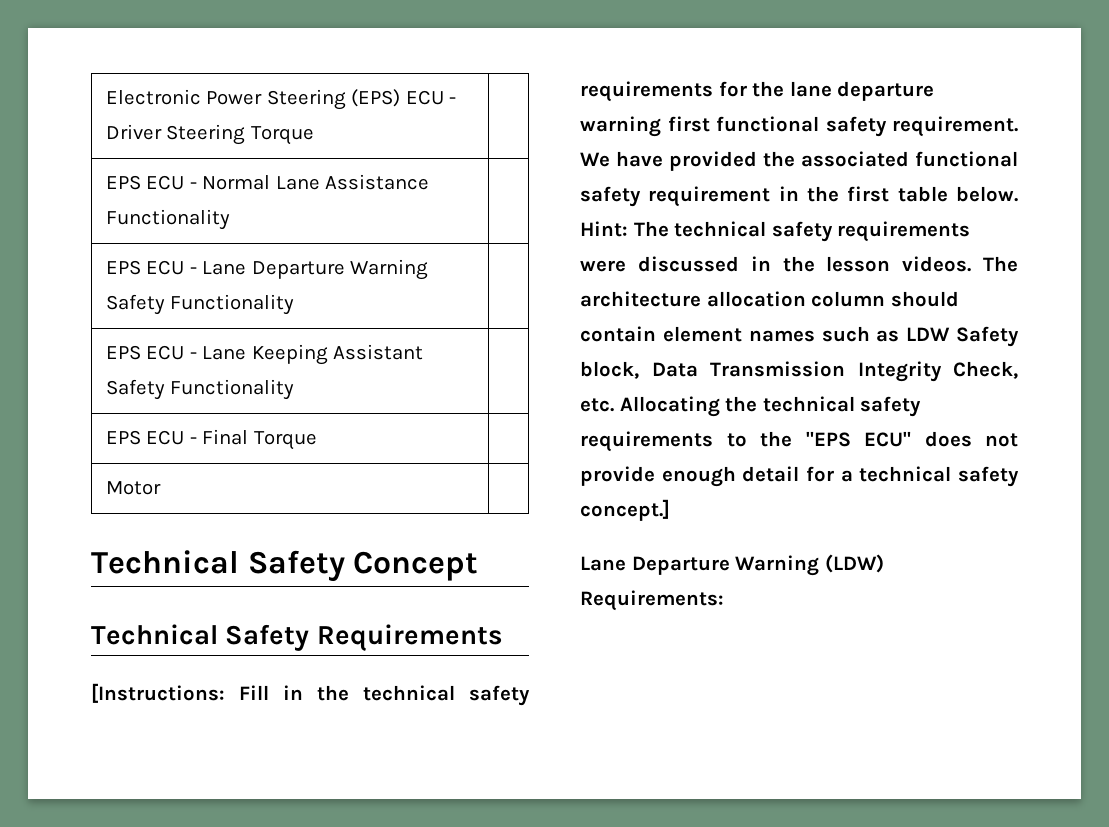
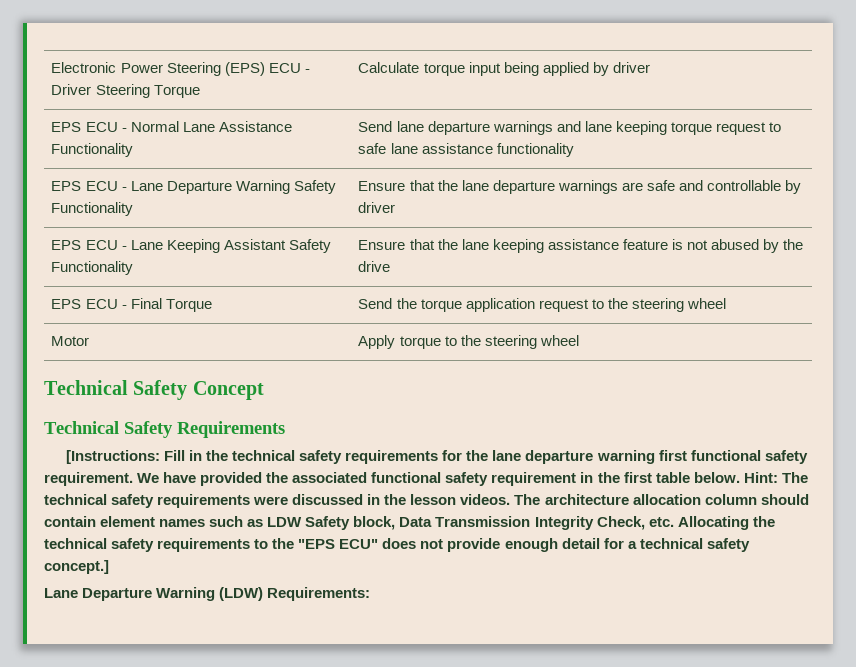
(314, 135) none -> [358,62,650,76] Calculate torque input being applied by driver
(230, 219) none -> [358,121,781,135] [358,143,574,157] Send lane departure warnings and lane keeping torque request to safe lane assistance functionality
(295, 304) none -> [358,180,801,194] [358,202,396,213] Ensure that the lane departure warnings are safe and controllable by driver
(295, 389) none -> [358,239,804,253] [358,261,391,272] Ensure that the lane keeping assistance feature is not abused by the drive
[105,481,161,495] // Motor | -> [358,298,726,312] [51,336,90,346] [358,335,579,349] Send the torque application request to the steering wheel // Motor | Apply torque to the steering wheel

